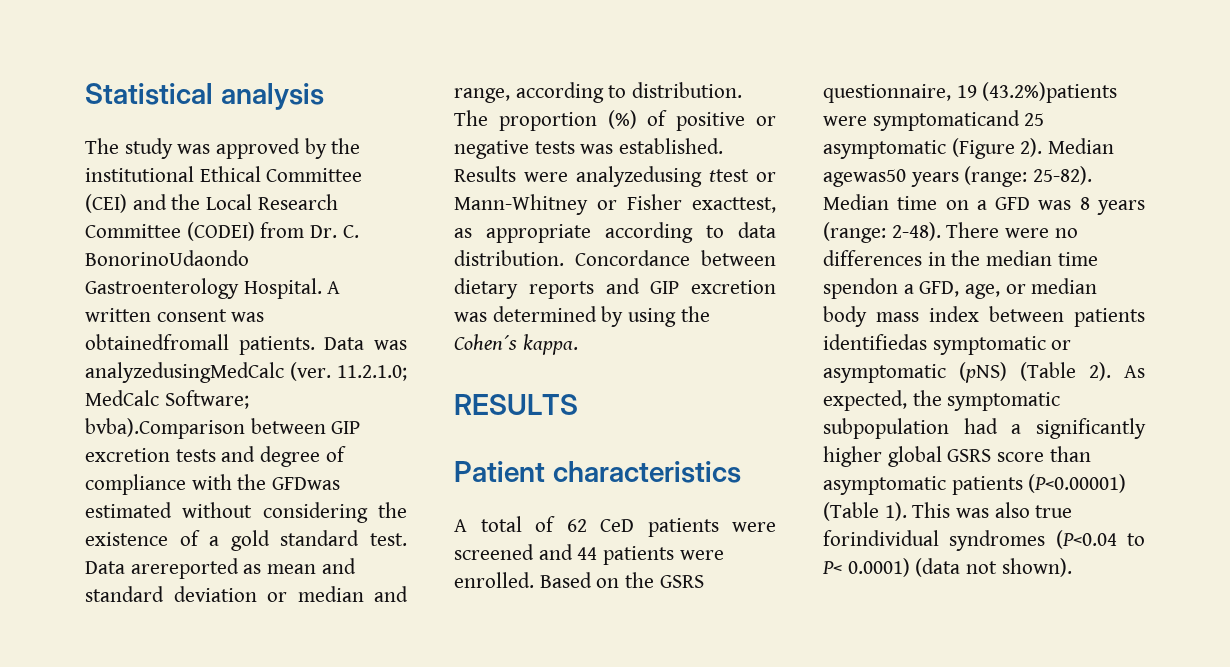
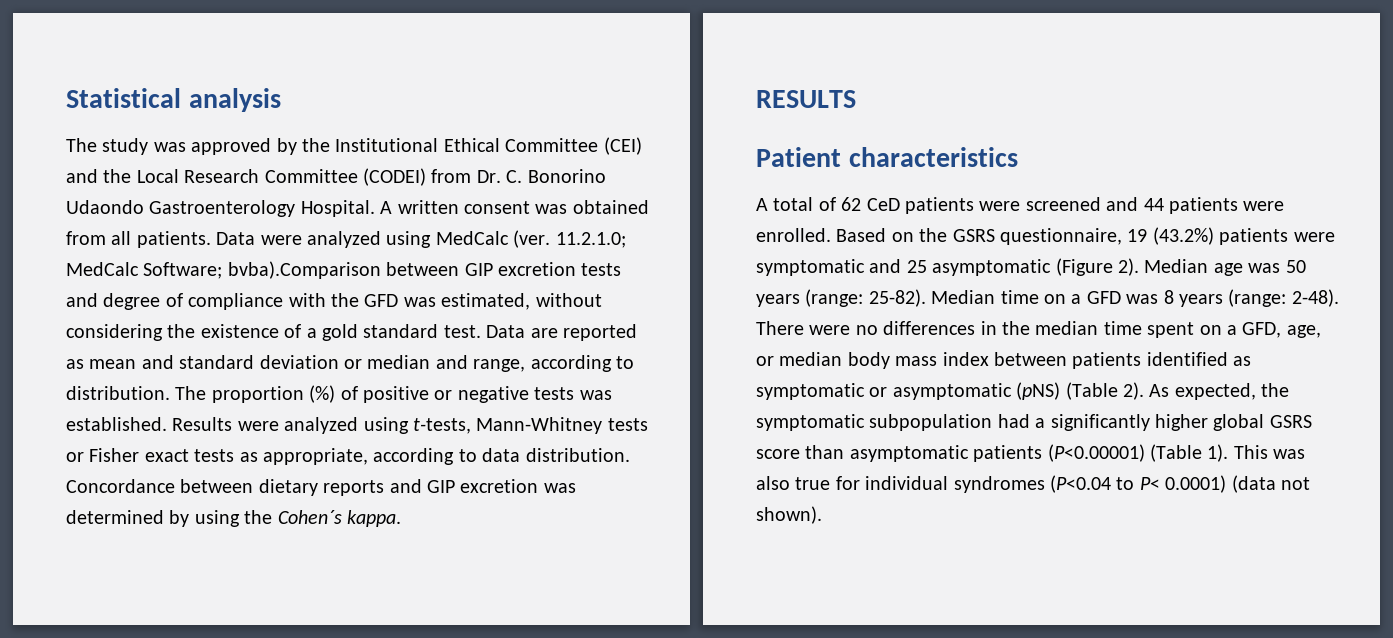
[85,166,194,182] institutional -> [335,138,439,152] Institutional
[85,250,249,266] BonorinoUdaondo -> [527,169,606,183] [66,200,144,214] Bonorino Udaondo
[85,334,407,355] [85,362,284,383] obtainedfromall patients. Data was analyzedusingMedCalc -> [572,200,649,214] [66,231,509,248] obtained from all patients. Data were analyzed using MedCalc
[272,477,341,490] [85,502,172,518] GFDwas estimated -> [364,293,531,310] GFD was estimated,
[130,558,239,579] arereported -> [530,324,637,341] are reported
[576,166,776,187] [454,194,776,215] [454,224,591,243] analyzedusing ttest or Mann-Whitney or Fisher exacttest, as appropriate -> [284,417,648,434] [66,448,368,465] analyzed using t-tests, Mann-Whitney tests or Fisher exact tests as appropriate,
[982,82,1118,103] [823,110,1020,131] (43.2%)patients were symptomaticand -> [1152,227,1335,245] [756,259,902,276] (43.2%) patients were symptomatic and
[823,169,906,187] agewas50 -> [1213,260,1306,276] age was 50
[823,278,898,299] spendon -> [1147,322,1222,338] spent on
[823,334,927,350] identifiedas -> [1146,352,1252,366] identified as
[823,530,939,546] forindividual -> [835,476,949,490] for individual

